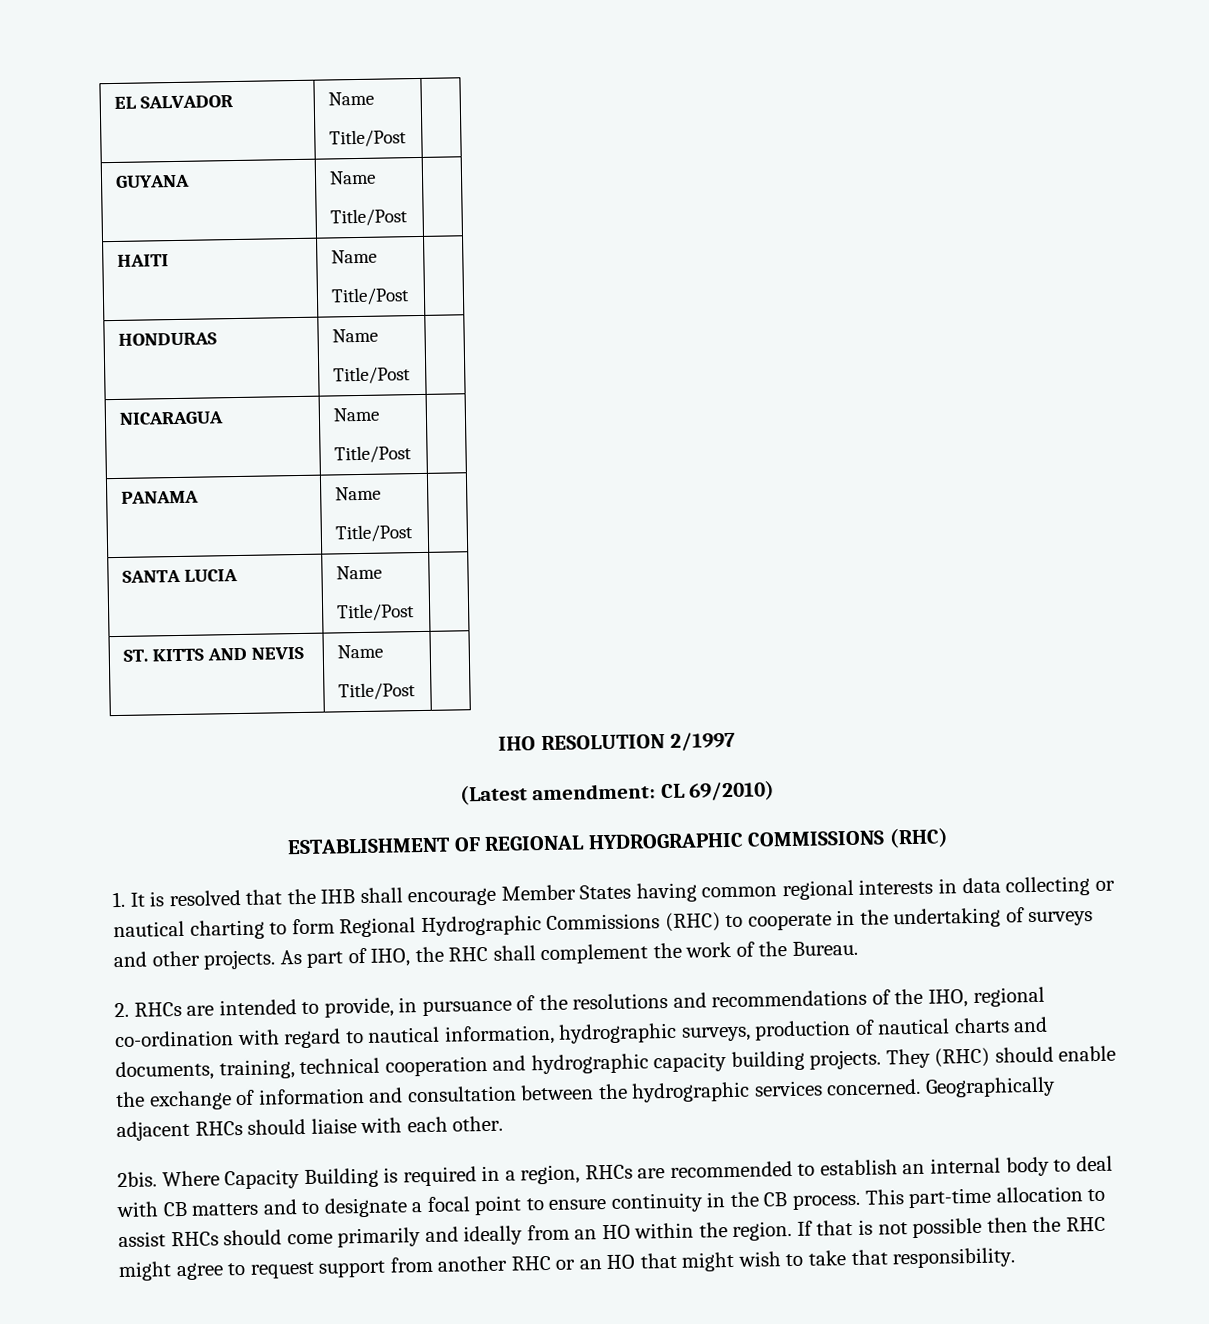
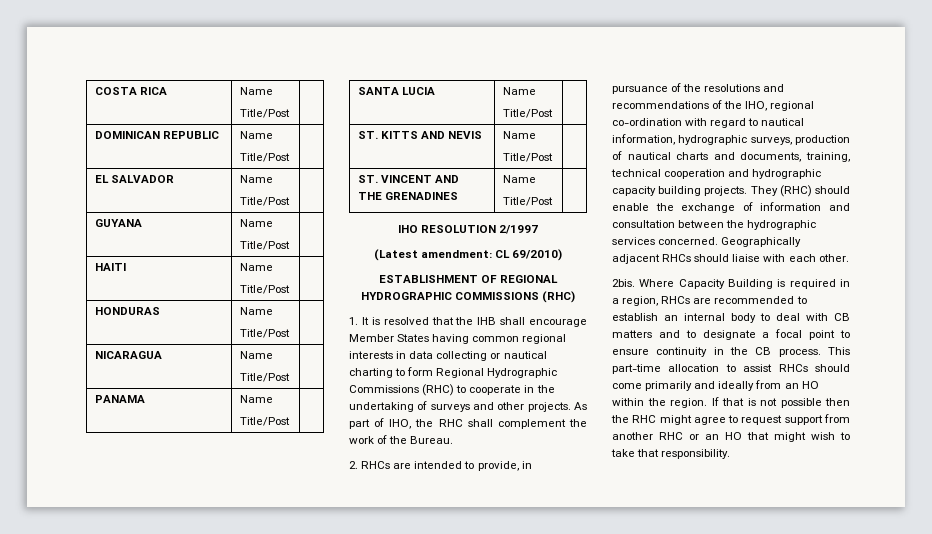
(113, 102) none -> [95,87,168,95] [240,87,274,95] [240,109,291,118] [95,131,220,139] [240,131,274,139] [240,153,291,162] COSTA RICA | Name // Title/Post | // DOMINICAN REPUBLIC | Name // Title/Post | //
(416, 691) none -> [358,175,460,183] [358,192,459,200] [503,175,537,183] [503,197,554,206] // ST. VINCENT AND THE GRENADINES | Name // Title/Post |

